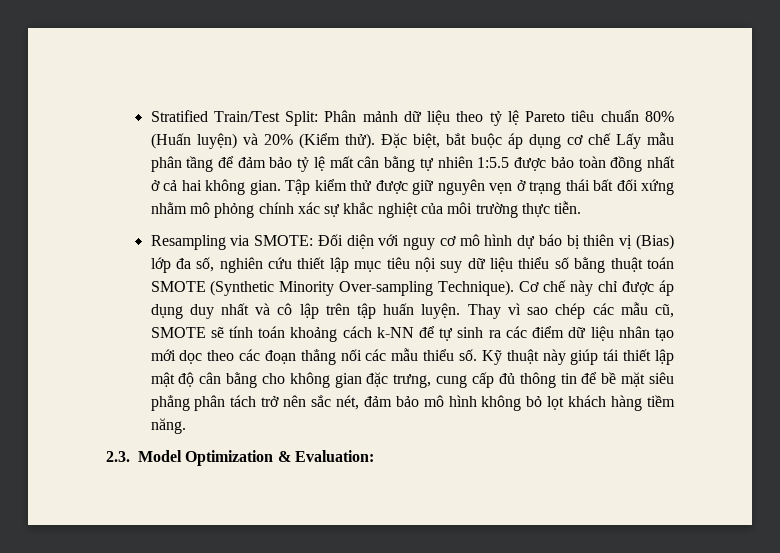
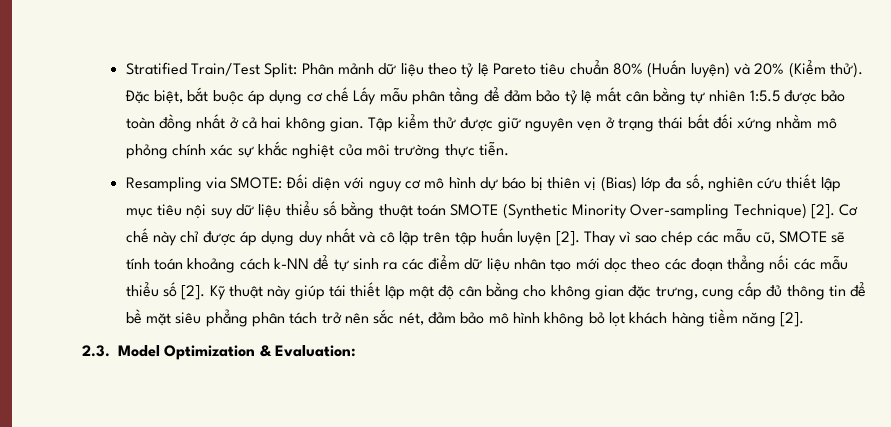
[438,280,515,296] Technique). -> [733,203,835,219] Technique) [2].
[421,303,461,319] luyện. -> [517,231,580,246] luyện [2].
[459,349,478,361] số. -> [163,282,206,300] số [2].
[150,418,186,434] năng. -> [742,312,805,327] năng [2].

